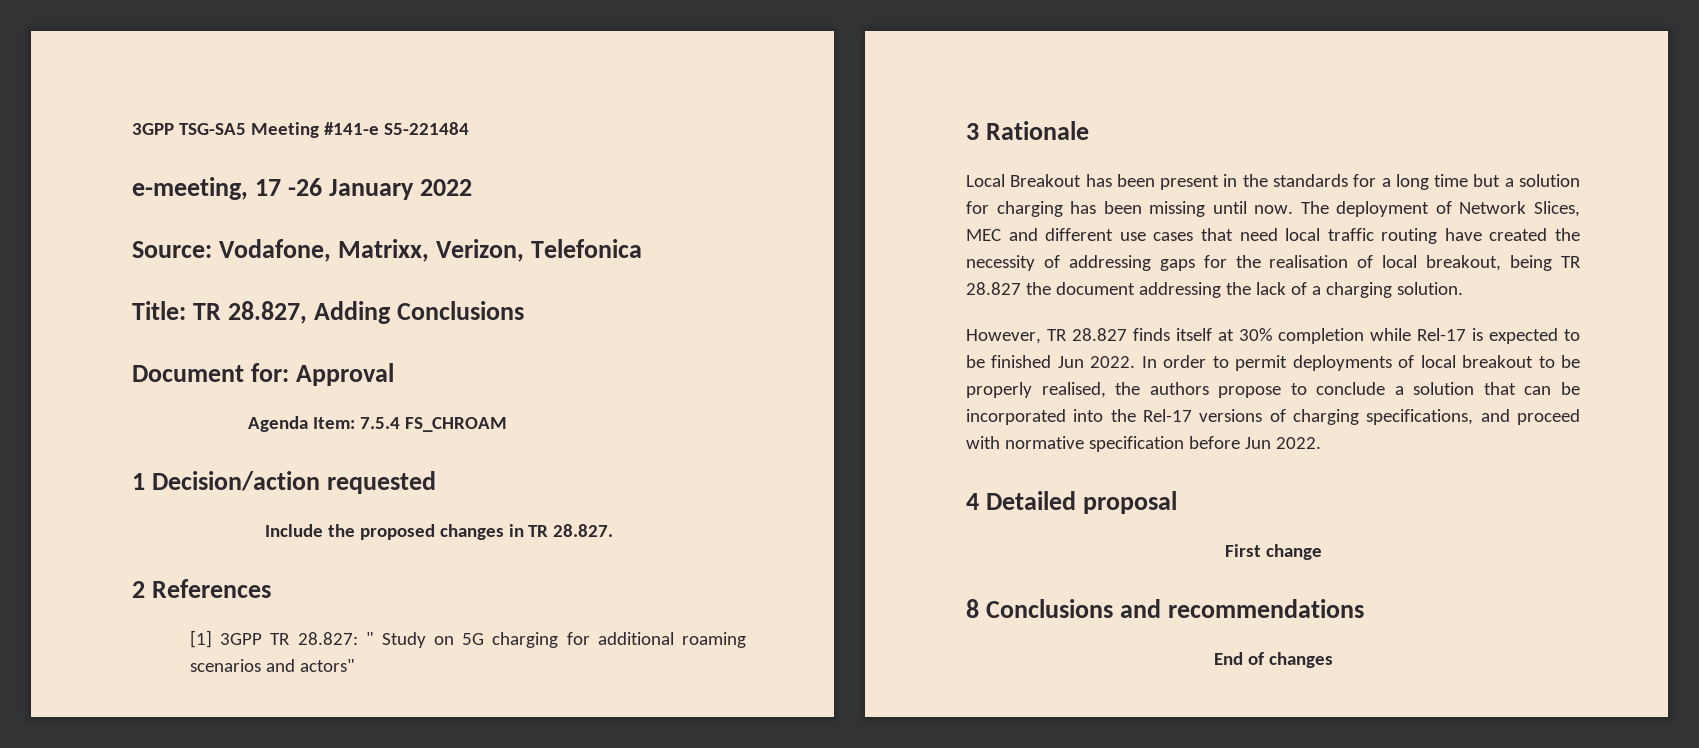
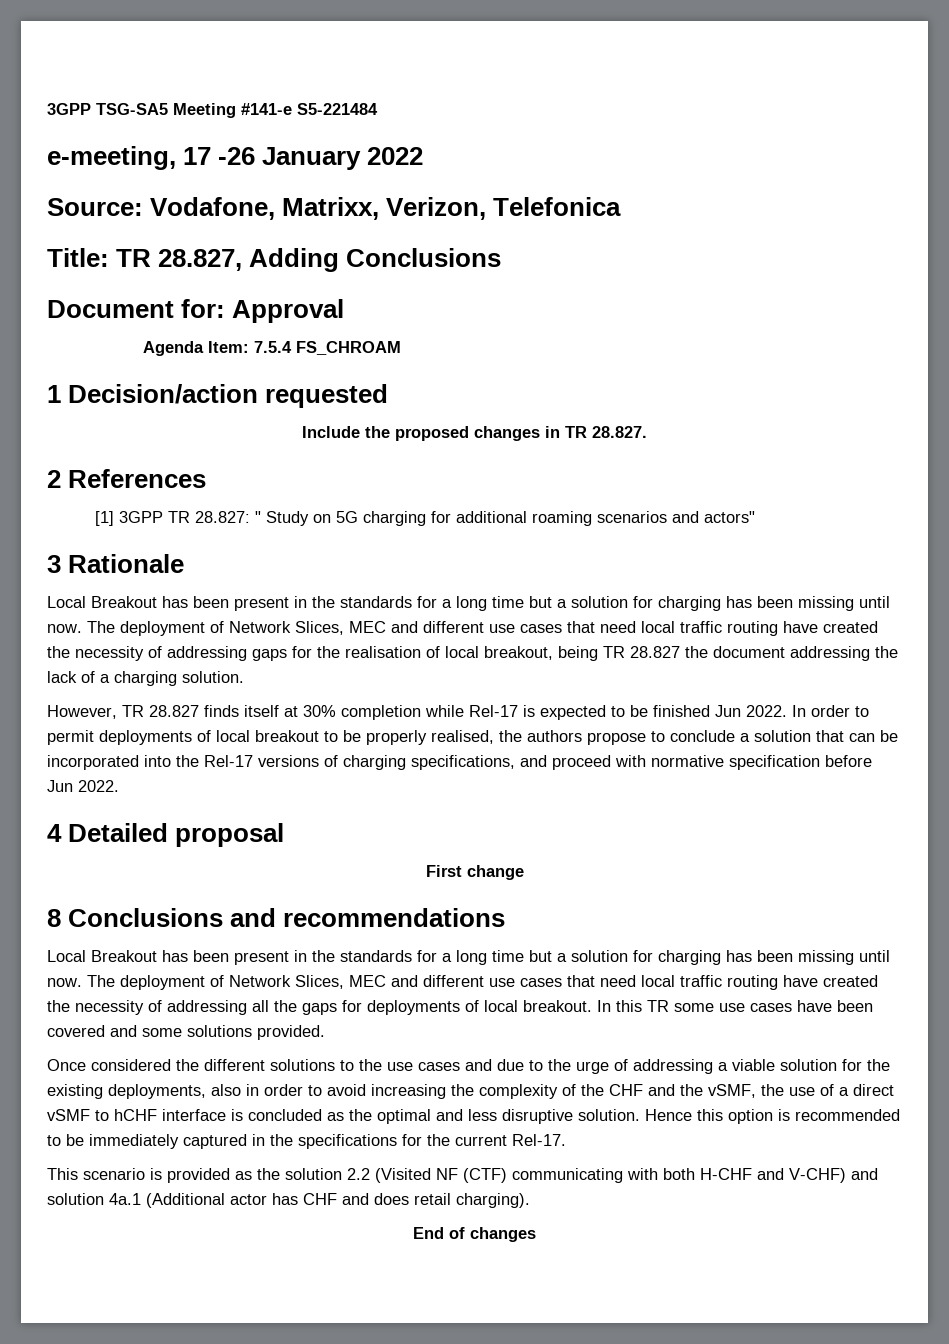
(1365, 608) none -> [47,950,890,965] [47,975,878,990] [47,1000,873,1015] [47,1025,325,1040] [47,1059,890,1074] [47,1084,894,1099] [47,1109,900,1124] [47,1134,566,1149] [47,1168,878,1183] [47,1193,530,1208] // Local Breakout has been present in the standards for a long time but a solution for charging has been missing until now. The deployment of Network Slices, MEC and different use cases that need local traffic routing have created the necessity of addressing all the gaps for deployments of local breakout. In this TR some use cases have been covered and some solutions provided. // Once considered the different solutions to the use cases and due to the urge of addressing a viable solution for the existing deployments, also in order to avoid increasing the complexity of the CHF and the vSMF, the use of a direct vSMF to hCHF interface is concluded as the optimal and less disruptive solution. Hence this option is recommended to be immediately captured in the specifications for the current Rel-17. // This scenario is provided as the solution 2.2 (Visited NF (CTF) communicating with both H-CHF and V-CHF) and solution 4a.1 (Additional actor has CHF and does retail charging).

